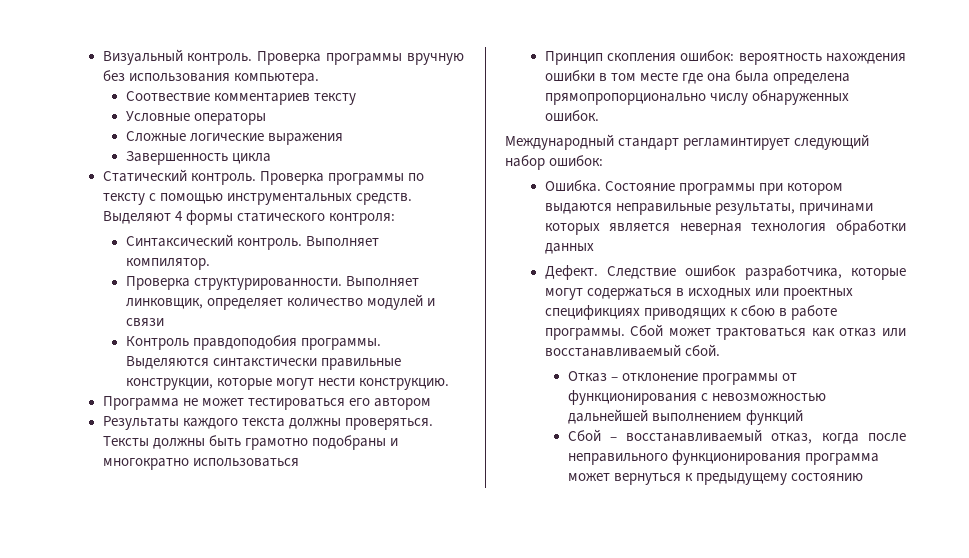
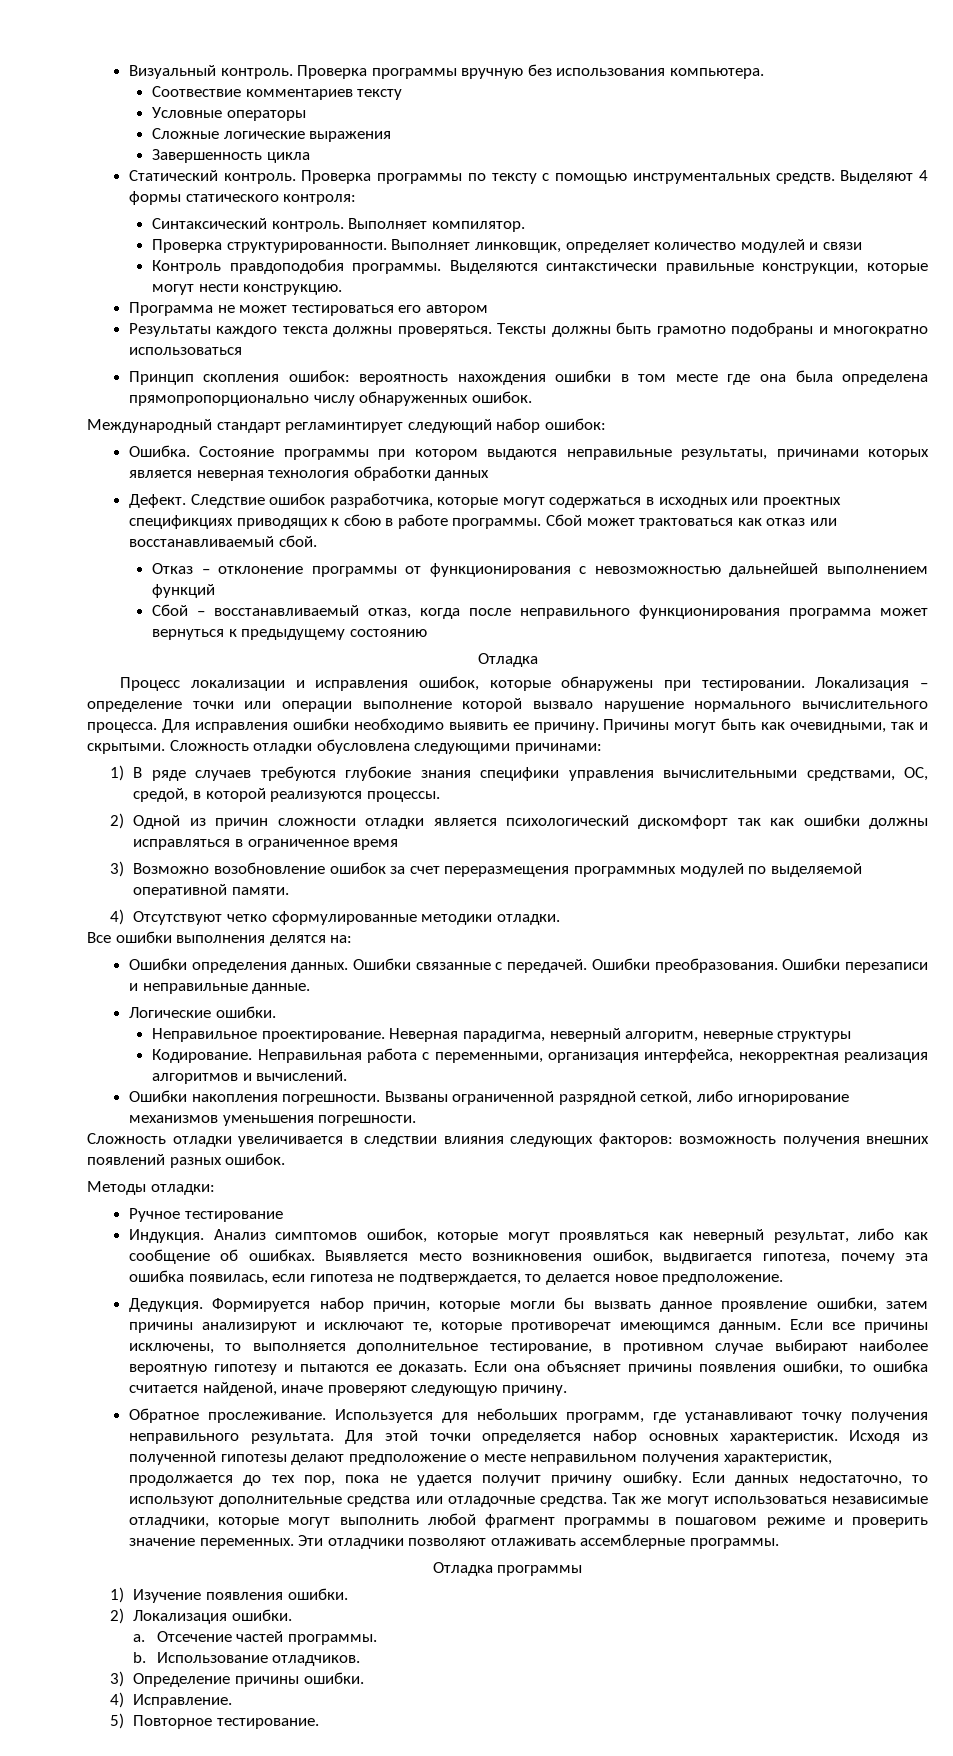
(863, 477) none -> [477,653,538,667] [120,676,929,691] [87,698,928,712] [87,718,929,733] [87,739,602,754] [110,765,928,781] [133,788,440,802] [110,813,928,829] [133,839,399,850] [110,861,862,877] [133,884,290,898] [110,909,560,925] [87,931,353,946] [128,958,929,973] [128,983,311,994] [128,1006,276,1018] [152,1028,852,1042] [152,1048,928,1063] [152,1070,348,1084] [128,1090,849,1105] [128,1115,417,1126] [87,1133,929,1147] [87,1153,286,1168] [87,1181,215,1195] [128,1208,283,1222] [128,1228,928,1243] [128,1249,928,1264] [128,1270,784,1285] [128,1297,928,1312] [128,1319,929,1333] [128,1339,929,1354] [128,1360,928,1375] [128,1382,567,1396] [128,1408,928,1423] [128,1429,929,1444] [128,1451,832,1465] [128,1471,928,1486] [128,1493,929,1507] [128,1513,928,1528] [128,1534,780,1549] [432,1562,583,1576] [110,1587,348,1603] [110,1608,293,1624] [133,1631,377,1645] [133,1652,361,1666] [110,1671,364,1687] [110,1692,233,1708] [110,1713,320,1729] // Отладка // Процесс локализации и исправления ошибок, которые обнаружены при тестировании. Локализация – определение точки или операции выполнение которой вызвало нарушение нормального вычислительного процесса. Для исправления ошибки необходимо выявить ее причину. Причины могут быть как очевидными, так и скрытыми. Сложность отладки обусловлена следующими причинами: // 1) В ряде случаев требуются глубокие знания специфики управления вычислительными средствами, ОС, средой, в которой реализуются процессы. // 2) Одной из причин сложности отладки является психологический дискомфорт так как ошибки должны исправляться в ограниченное время // 3) Возможно возобновление ошибок за счет переразмещения программных модулей по выделяемой оперативной памяти. // 4) Отсутствуют четко сформулированные методики отладки. // Все ошибки выполнения делятся на: // Ошибки определения данных. Ошибки связанные с передачей. Ошибки преобразования. Ошибки перезаписи и неправильные данные. // Логические ошибки. // Неправильное проектирование. Неверная парадигма, неверный алгоритм, неверные структуры // Кодирование. Неправильная работа с переменными, организация интерфейса, некорректная реализация алгоритмов и вычислений. // Ошибки накопления погрешности. Вызваны ограниченной разрядной сеткой, либо игнорирование механизмов уменьшения погрешности. // Сложность отладки увеличивается в следствии влияния следующих факторов: возможность получения внешних появлений разных ошибок. // Методы отладки: // Ручное тестирование // Индукция. Анализ симптомов ошибок, которые могут проявляться как неверный результат, либо как сообщение об ошибках. Выявляется место возникновения ошибок, выдвигается гипотеза, почему эта ошибка появилась, если гипотеза не подтверждается, то делается новое предположение. // Дедукция. Формируется набор причин, которые могли бы вызвать данное проявление ошибки, затем причины анализируют и исключают те, которые противоречат имеющимся данным. Если все причины исключены, то выполняется дополнительное тестирование, в противном случае выбирают наиболее вероятную гипотезу и пытаются ее доказать. Если она объясняет причины появления ошибки, то ошибка считается найденой, иначе проверяют следующую причину. // Обратное прослеживание. Используется для небольших программ, где устанавливают точку получения неправильного результата. Для этой точки определяется набор основных характеристик. Исходя из полученной гипотезы делают предположение о месте неправильном получения характеристик, продолжается до тех пор, пока не удается получит причину ошибку. Если данных недостаточно, то используют дополнительные средства или отладочные средства. Так же могут использоваться независимые отладчики, которые могут выполнить любой фрагмент программы в пошаговом режиме и проверить значение переменных. Эти отладчики позволяют отлаживать ассемблерные программы. // Отладка программы // 1) Изучение появления ошибки. // 2) Локализация ошибки. // a. Отсечение частей программы. // b. Использование отладчиков. // 3) Определение причины ошибки. // 4) Исправление. // 5) Повторное тестирование.

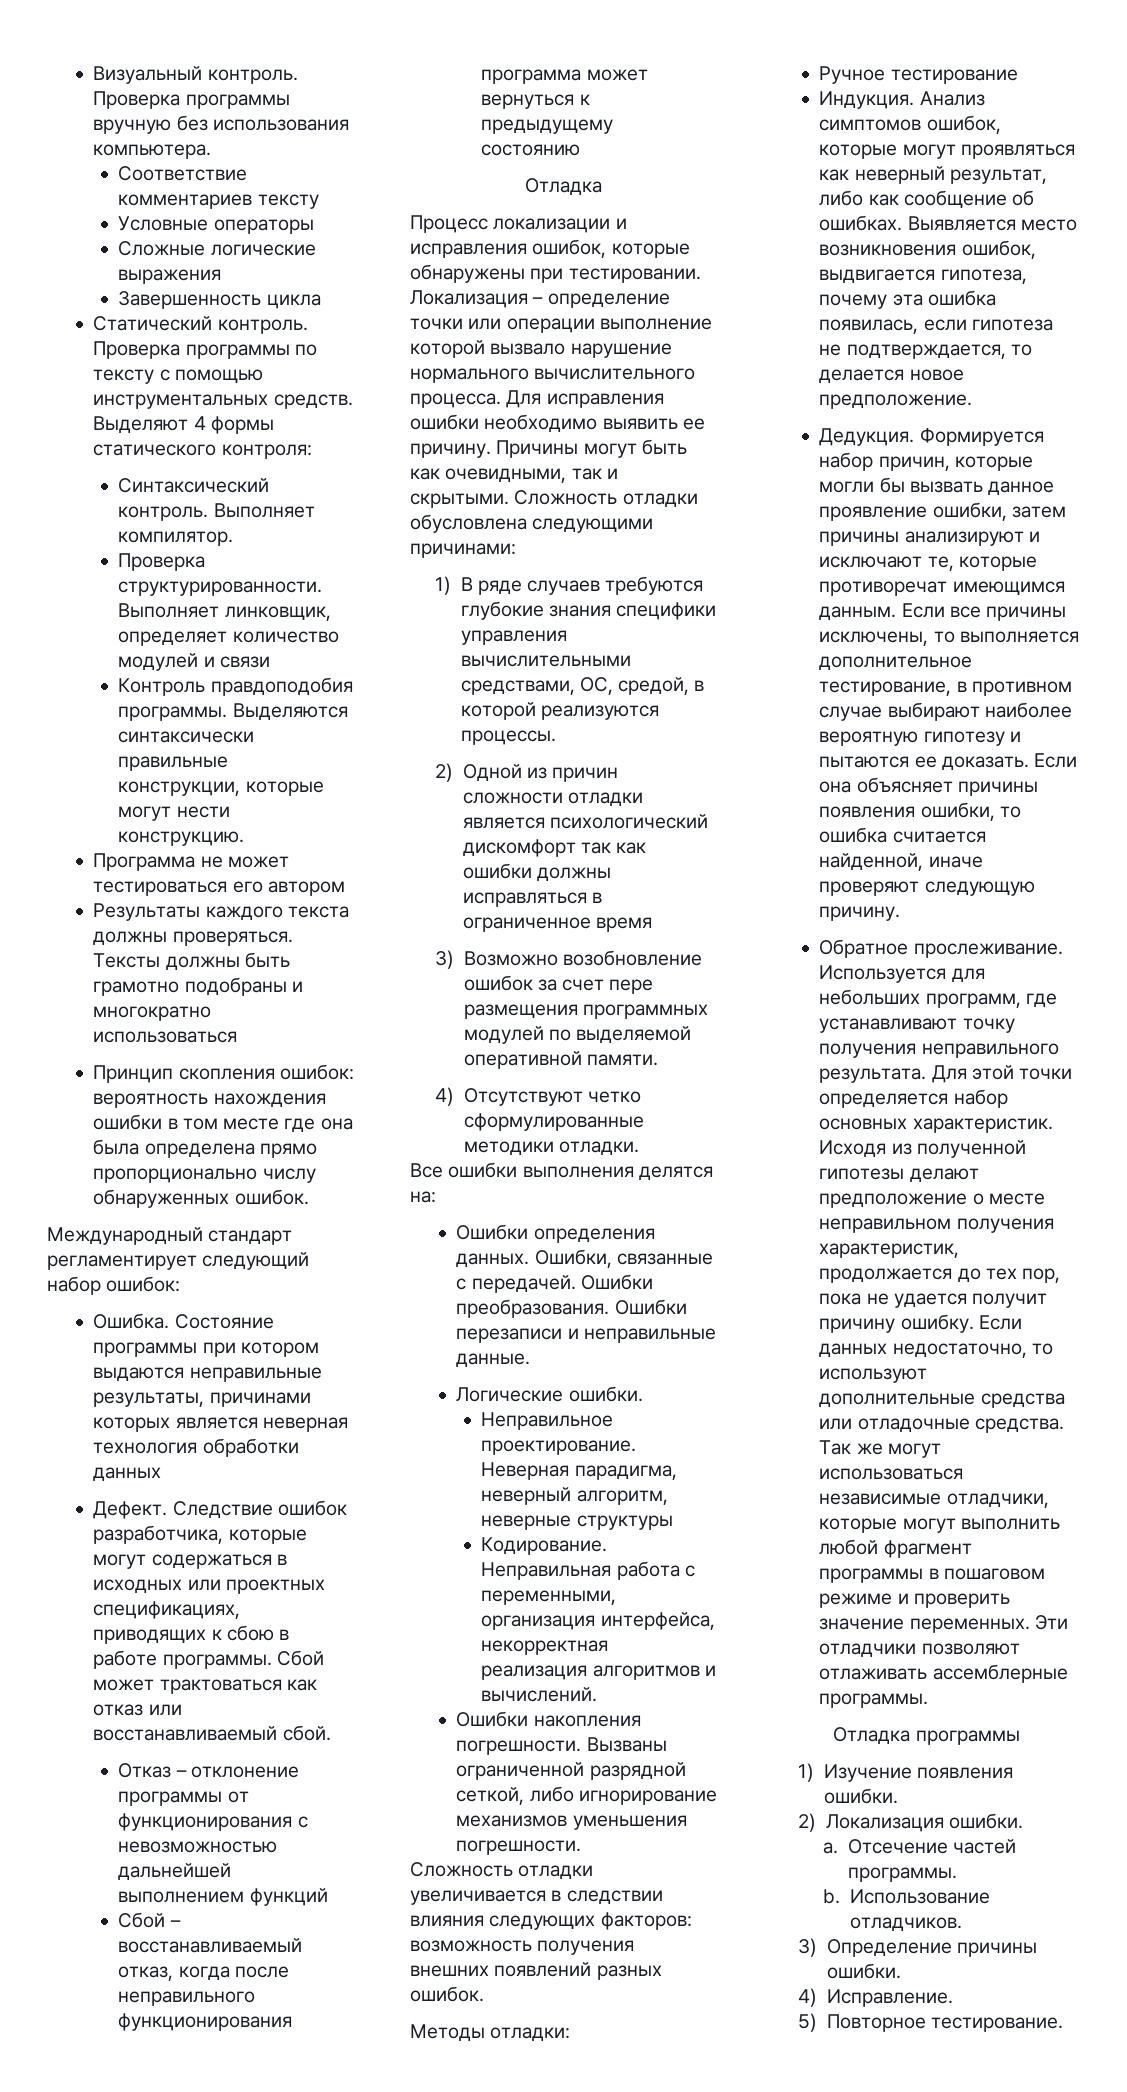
[152,86,242,97] Соотвествие -> [118,166,248,181] Соответствие
[546,263,658,271] синтакстически -> [118,731,255,743] синтаксически
[128,395,309,406] прямопропорционально -> [259,1143,317,1158] [93,1168,258,1183] прямо пропорционально
[285,422,404,433] регламинтирует -> [47,1255,197,1270] регламентирует
[128,515,233,529] спецификциях -> [93,1601,241,1619] спецификациях,
[444,866,570,877] переразмещения -> [609,979,654,994] [463,1004,578,1019] пере размещения
[353,958,412,970] Ошибки -> [534,1249,612,1268] Ошибки,
[202,1382,277,1396] найденой, -> [819,853,924,871] найденной,

